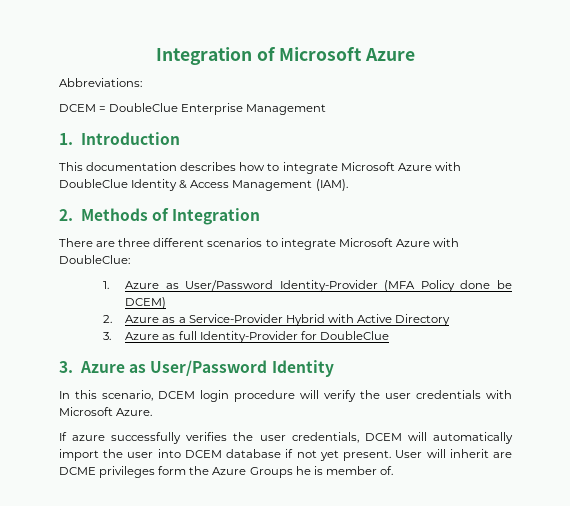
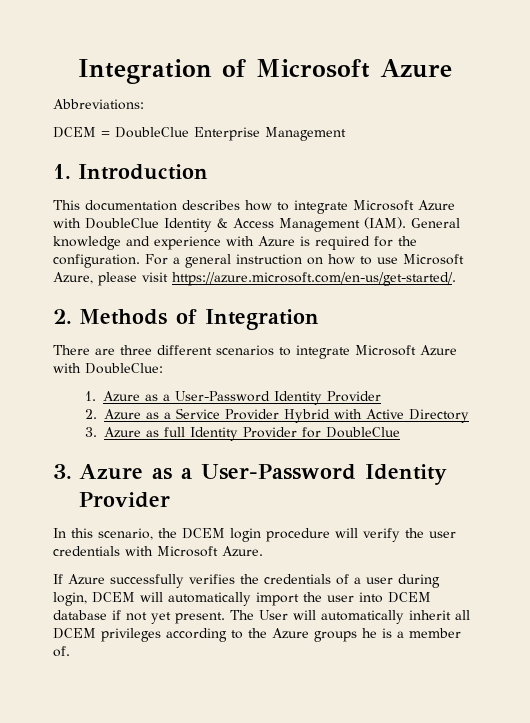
(348, 185) none -> [411,218,460,228] [53,236,417,250] [53,254,464,268] [53,272,456,286] General knowledge and experience with Azure is required for the configuration. For a general instruction on how to use Microsoft Azure, please visit https://azure.microsoft.com/en-us/get-started/.
[185,280,512,292] [125,297,167,309] User/Password Identity-Provider (MFA Policy done be DCEM) -> [162,391,381,405] a User-Password Identity Provider
[188,314,283,323] Service-Provider -> [175,408,279,420] Service Provider
[199,331,298,343] Identity-Provider -> [189,427,297,441] Identity Provider
[150,360,334,377] User/Password Identity -> [181,464,447,485] [79,492,170,508] a User-Password Identity Provider
(153, 395) none -> [158,528,177,538] the
[72,435,106,441] azure -> [68,574,105,585] Azure
[259,432,359,443] user credentials, -> [264,574,440,588] [53,592,87,606] credentials of a user during login,
(392, 455) none -> [230,610,254,620] The
[449,449,512,458] [59,466,187,478] inherit are DCME privileges form -> [321,610,470,624] [53,628,243,642] automatically inherit all DCEM privileges according to
[249,467,293,478] Groups -> [314,631,357,642] groups
(323, 470) none -> [397,631,404,638] a

